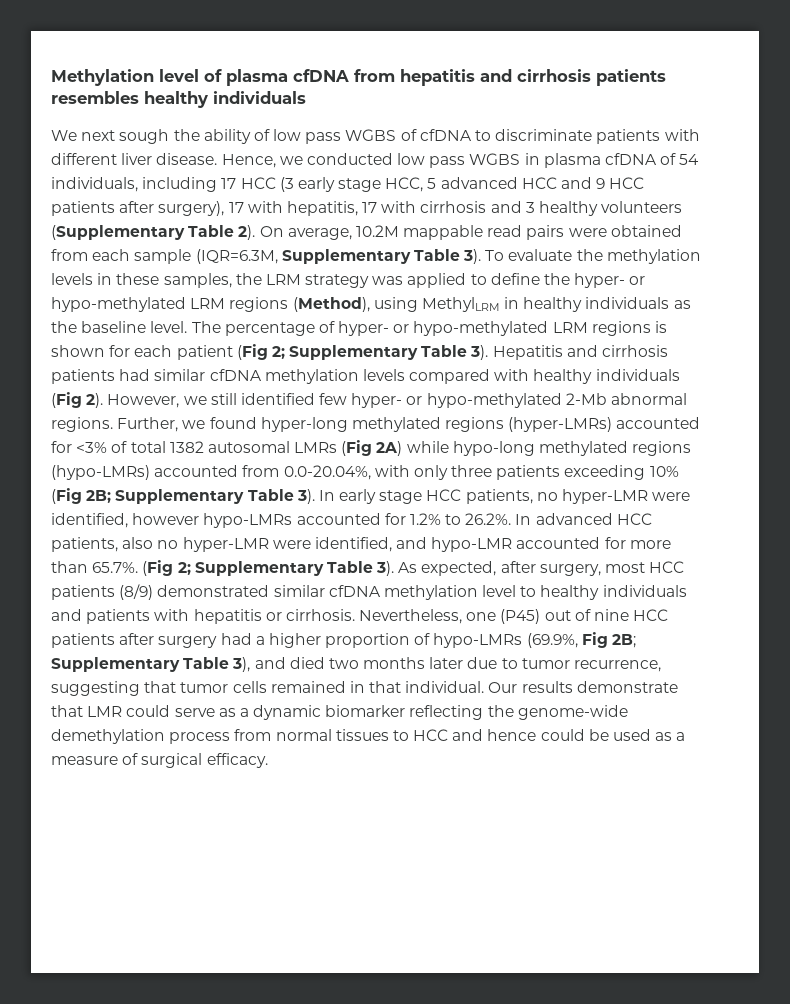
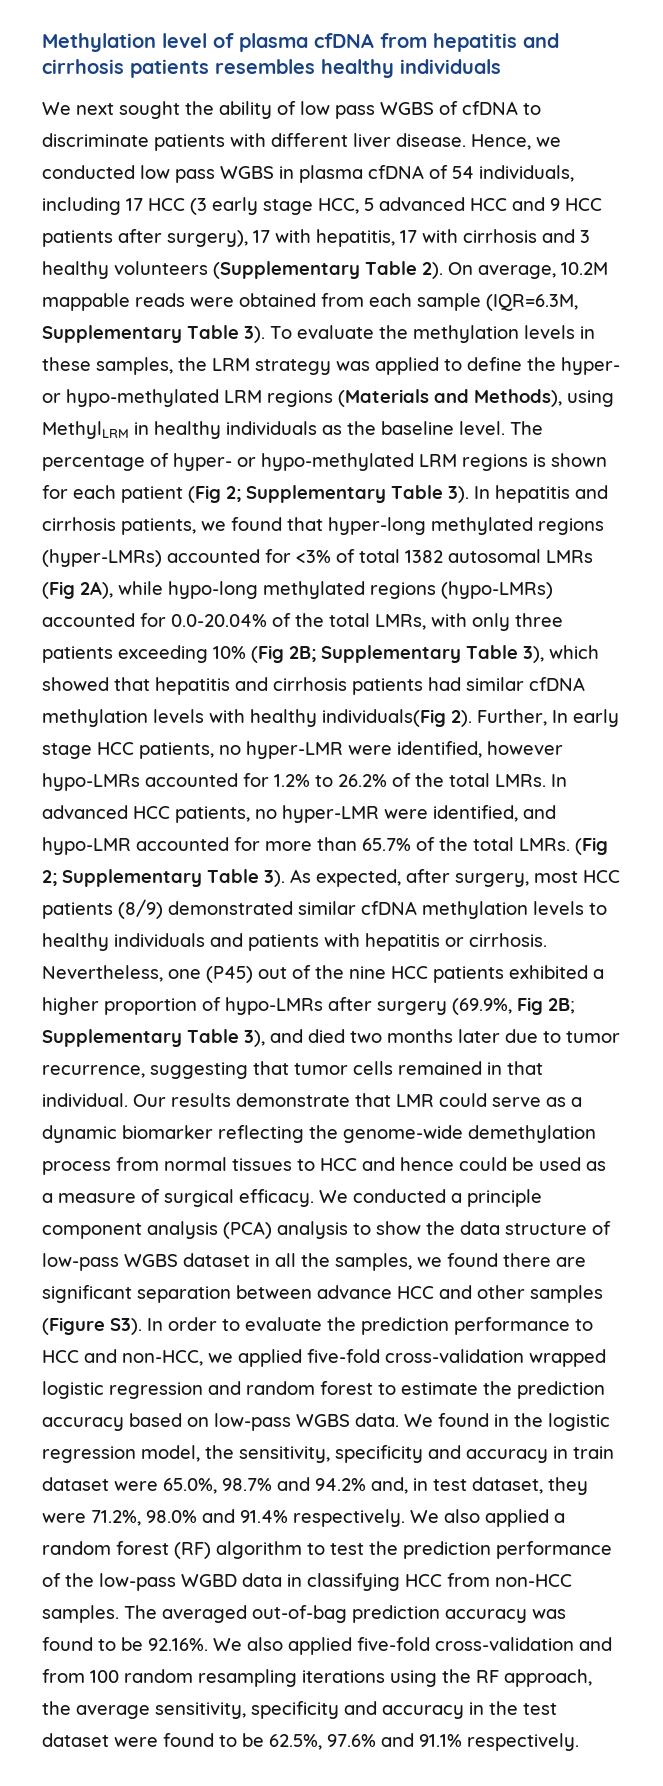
[119,129,170,144] sough -> [119,101,180,119] sought
[487,225,565,240] read pairs -> [135,293,185,307] reads
[292,297,370,312] (Method), -> [338,389,562,407] (Materials and Methods),
[492,345,669,360] [51,369,680,384] [51,392,688,408] [51,417,257,432] Hepatitis and cirrhosis patients had similar cfDNA methylation levels compared with healthy individuals (Fig 2). However, we still identified few hyper- or hypo-methylated 2-Mb abnormal regions. Further, we found -> [474,485,608,503] [42,517,323,535] In hepatitis and cirrhosis patients, we found that
[376,441,403,456] 2A) -> [80,581,113,599] 2A),
[242,465,371,480] from 0.0-20.04%, -> [140,613,426,630] for 0.0-20.04% of the total LMRs,
[296,489,315,504] 3). -> [523,645,599,663] [42,677,585,695] [42,709,547,727] 3), which showed that hepatitis and cirrhosis patients had similar cfDNA methylation levels with healthy individuals(Fig 2). Further,
[465,513,512,525] 26.2%. -> [338,773,546,787] 26.2% of the total LMRs.
[122,537,154,549] also -> (250, 814) none
[92,562,139,573] 65.7%. -> [362,837,570,851] 65.7% of the total LMRs.
[482,585,517,597] level -> [533,901,584,915] levels
(591, 615) none -> [315,965,344,979] the
[119,633,252,648] after surgery had -> [509,965,588,979] exhibited
(523, 640) none -> [328,997,447,1015] after surgery
(268, 760) none -> [319,1189,542,1207] [42,1221,611,1239] [42,1253,586,1271] [42,1285,603,1303] [42,1317,593,1335] [42,1349,606,1367] [42,1381,605,1399] [42,1413,610,1431] [42,1445,614,1463] [42,1477,588,1495] [42,1509,565,1527] [42,1541,612,1559] [42,1573,572,1591] [42,1605,566,1623] [42,1637,612,1655] [42,1669,592,1687] [42,1701,557,1719] [42,1733,579,1751] We conducted a principle component analysis (PCA) analysis to show the data structure of low-pass WGBS dataset in all the samples, we found there are significant separation between advance HCC and other samples (Figure S3). In order to evaluate the prediction performance to HCC and non-HCC, we applied five-fold cross-validation wrapped logistic regression and random forest to estimate the prediction accuracy based on low-pass WGBS data. We found in the logistic regression model, the sensitivity, specificity and accuracy in train dataset were 65.0%, 98.7% and 94.2% and, in test dataset, they were 71.2%, 98.0% and 91.4% respectively. We also applied a random forest (RF) algorithm to test the prediction performance of the low-pass WGBD data in classifying HCC from non-HCC samples. The averaged out-of-bag prediction accuracy was found to be 92.16%. We also applied five-fold cross-validation and from 100 random resampling iterations using the RF approach, the average sensitivity, specificity and accuracy in the test dataset were found to be 62.5%, 97.6% and 91.1% respectively.

